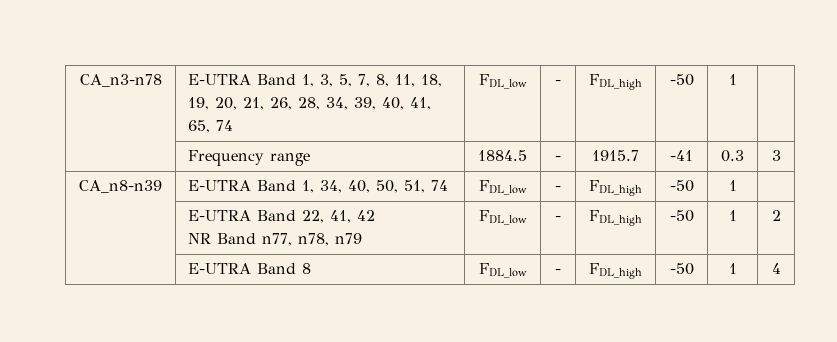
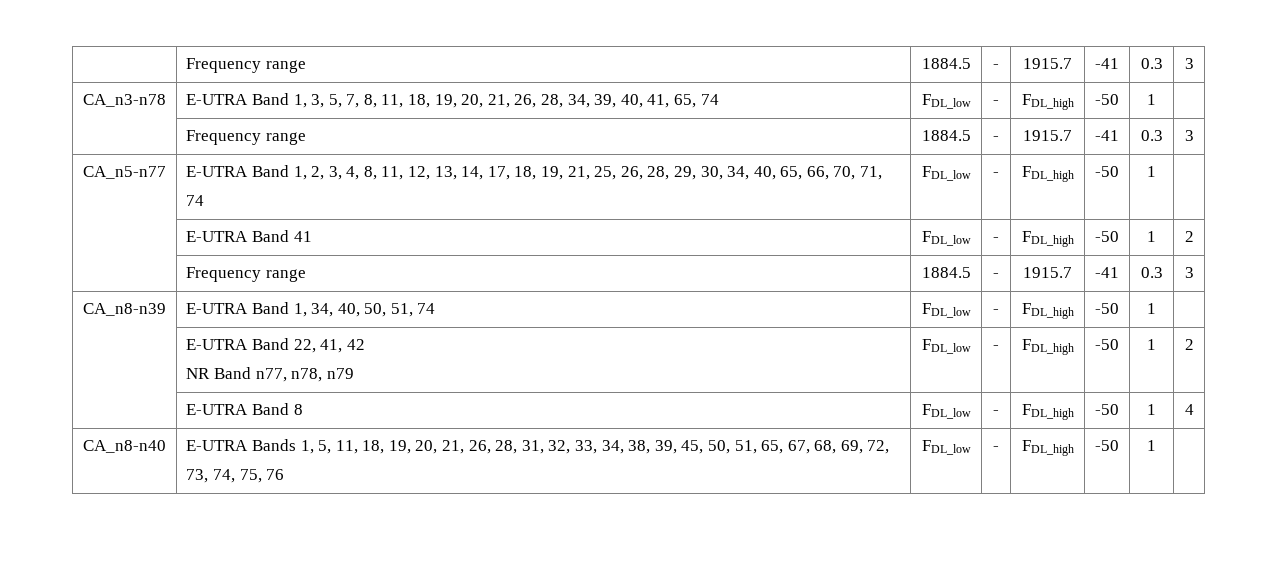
(79, 80) none -> [186,58,306,73] [921,58,971,69] [993,64,999,69] [1023,58,1072,69] [1095,58,1119,69] [1140,58,1163,69] [1184,58,1194,69] | Frequency range | 1884.5 | - | 1915.7 | -41 | 0.3 | 3 //
(781, 155) none -> [83,166,166,179] [186,165,883,180] [186,195,205,206] [921,166,971,181] [993,172,999,177] [1021,166,1074,182] [1095,166,1119,177] [1147,166,1156,177] [186,230,312,242] [921,231,971,246] [993,237,999,242] [1021,231,1074,247] [1095,231,1119,242] [1147,231,1156,242] [1184,231,1194,242] [186,267,306,282] [921,267,971,278] [993,273,999,278] [1023,267,1072,278] [1095,267,1119,278] [1140,267,1163,278] [1184,267,1194,278] // CA_n5-n77 | E-UTRA Band 1, 2, 3, 4, 8, 11, 12, 13, 14, 17, 18, 19, 21, 25, 26, 28, 29, 30, 34, 40, 65, 66, 70, 71, 74 | FDL_low | - | FDL_high | -50 | 1 | // | E-UTRA Band 41 | FDL_low | - | FDL_high | -50 | 1 | 2 // | Frequency range | 1884.5 | - | 1915.7 | -41 | 0.3 | 3
(781, 268) none -> [83,440,166,453] [186,439,890,454] [186,469,285,483] [921,440,971,455] [993,446,999,451] [1021,440,1074,456] [1095,440,1119,451] [1147,440,1156,451] // CA_n8-n40 | E-UTRA Bands 1, 5, 11, 18, 19, 20, 21, 26, 28, 31, 32, 33, 34, 38, 39, 45, 50, 51, 65, 67, 68, 69, 72, 73, 74, 75, 76 | FDL_low | - | FDL_high | -50 | 1 |

